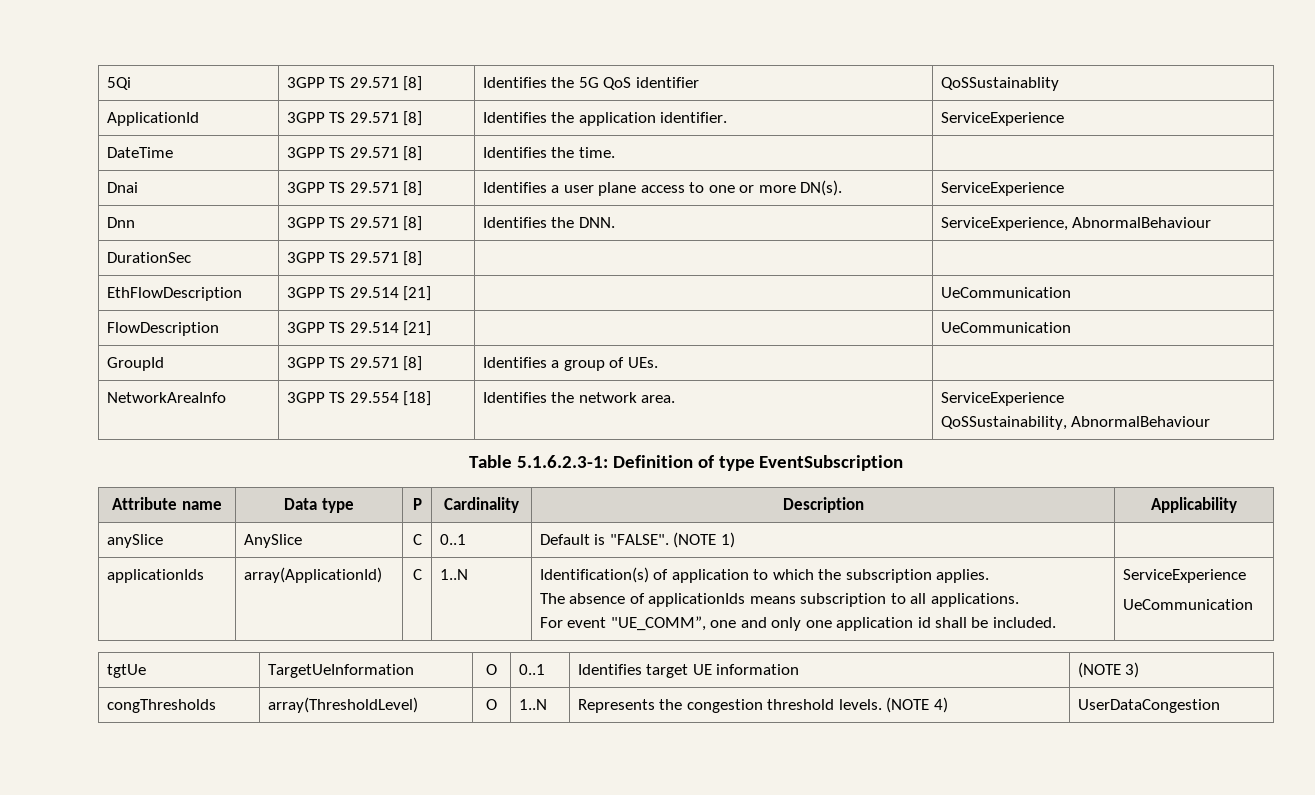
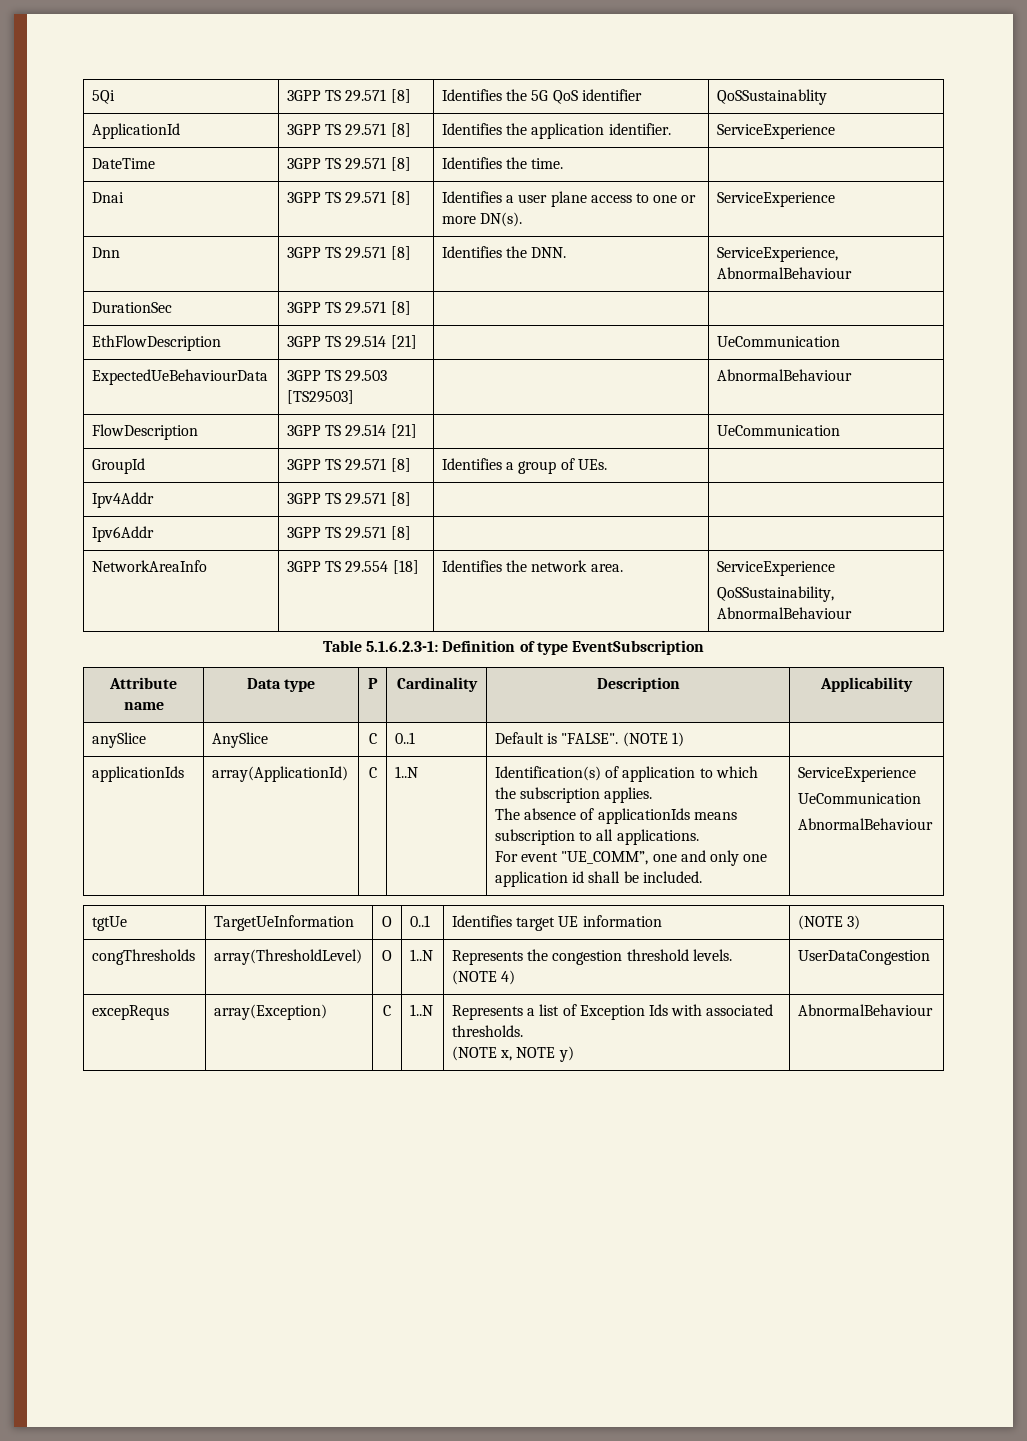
(1071, 292) none -> [92,369,269,385] [287,370,388,382] [287,390,355,404] [717,369,853,381] // ExpectedUeBehaviourData | 3GPP TS 29.503 [TS29503] | | AbnormalBehaviour
(658, 362) none -> [92,492,155,508] [287,492,411,506] [92,526,155,542] [287,526,411,540] // Ipv4Addr | 3GPP TS 29.571 [8] | | // Ipv6Addr | 3GPP TS 29.571 [8] | |
(1253, 604) none -> [798,818,934,830] // AbnormalBehaviour
(1220, 706) none -> [92,1005,170,1020] [214,1004,328,1020] [383,1005,391,1016] [410,1004,434,1016] [452,1004,774,1020] [452,1025,524,1037] [452,1046,574,1062] [798,1004,934,1016] // excepRequs | array(Exception) | C | 1..N | Represents a list of Exception Ids with associated thresholds. // (NOTE x, NOTE y) | AbnormalBehaviour

